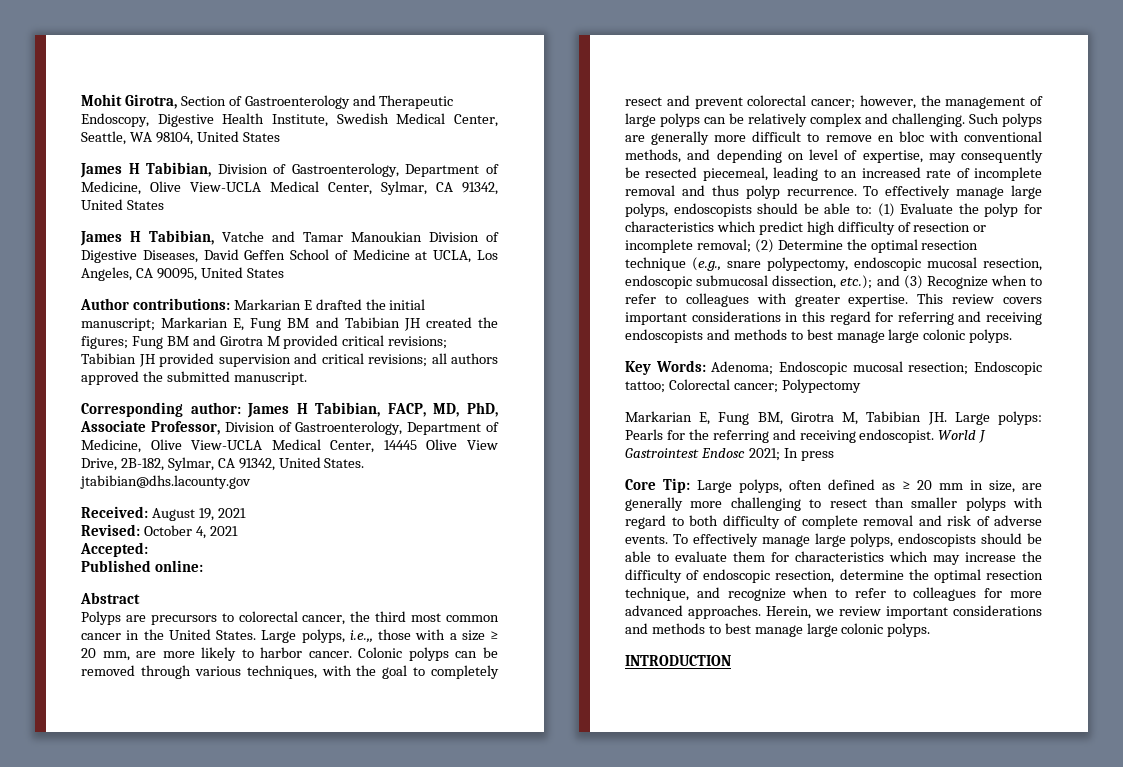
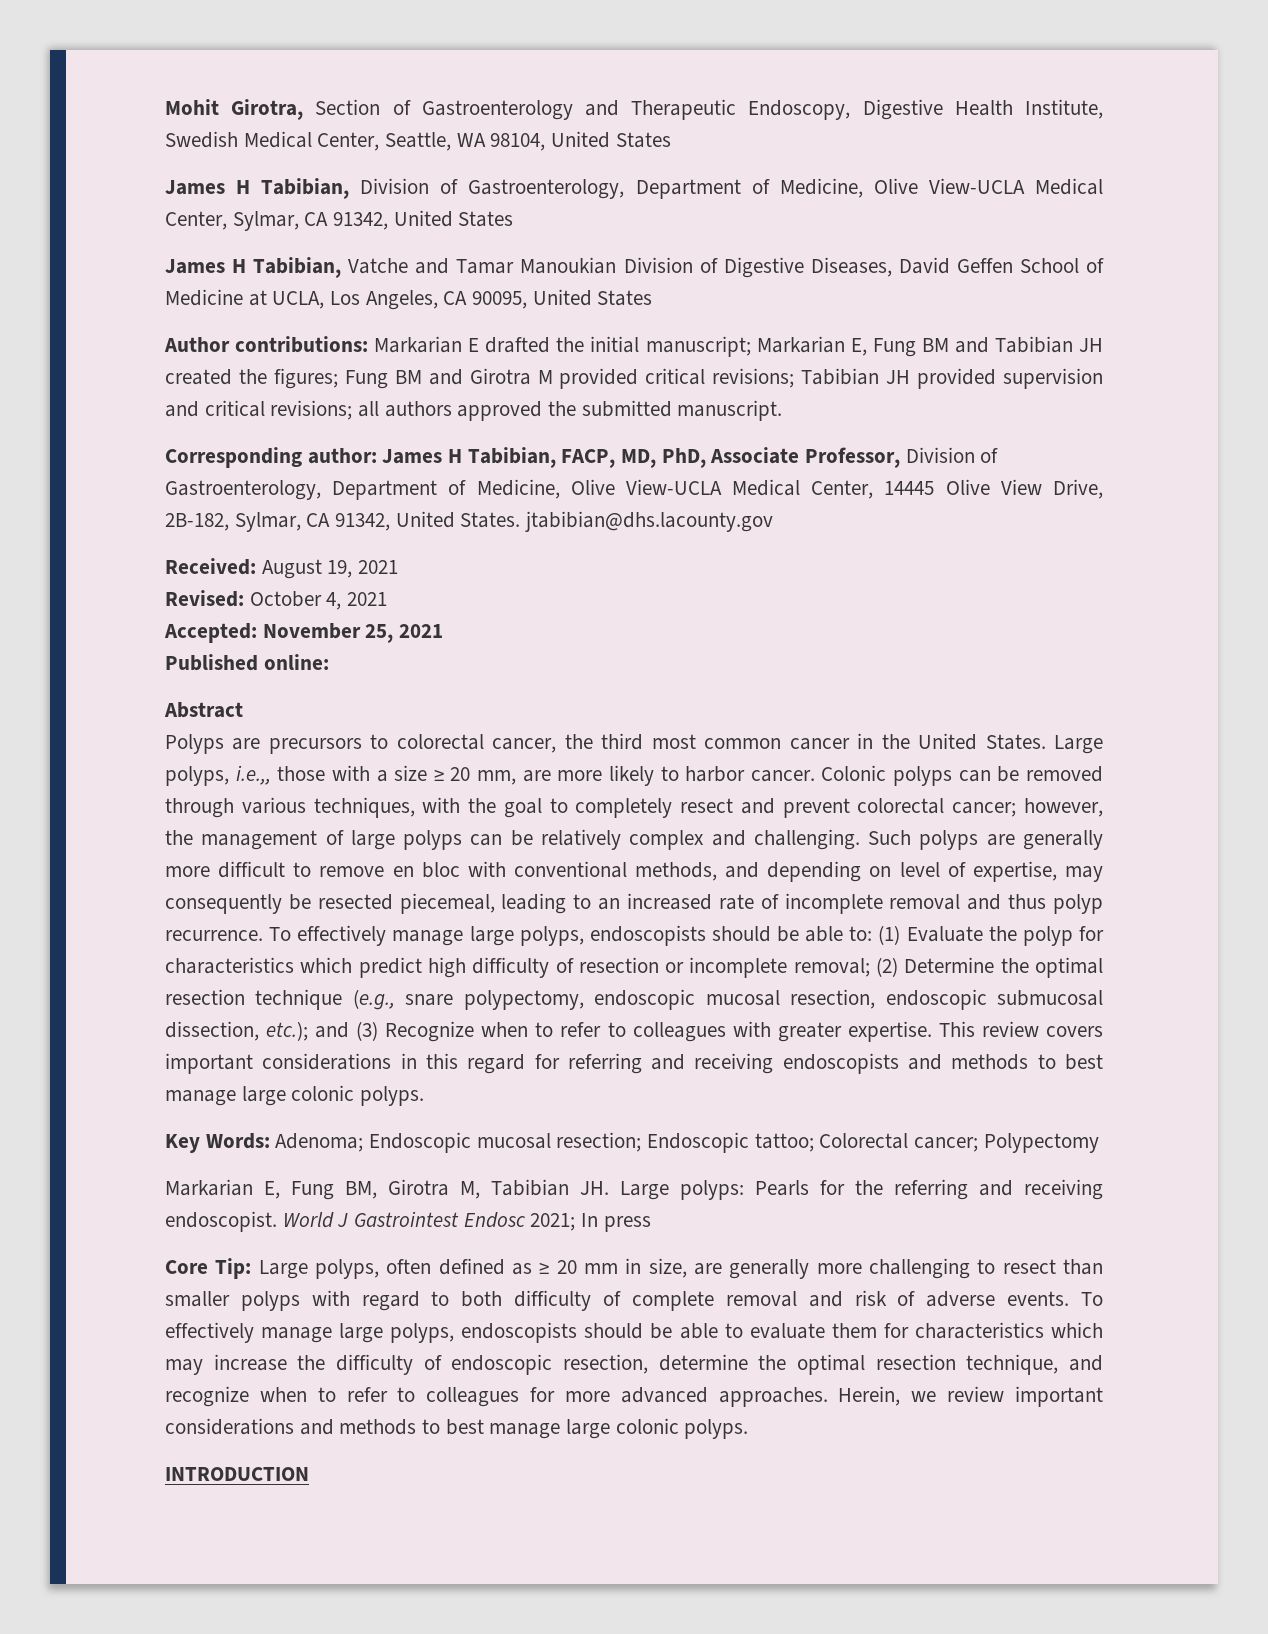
(148, 549) none -> [262,623,444,643] November 25, 2021

